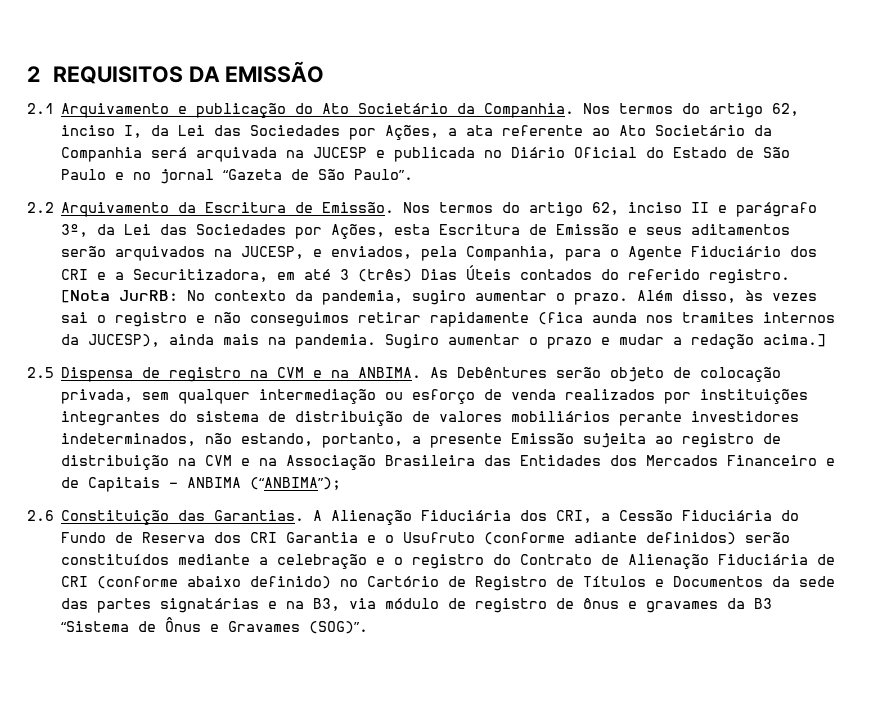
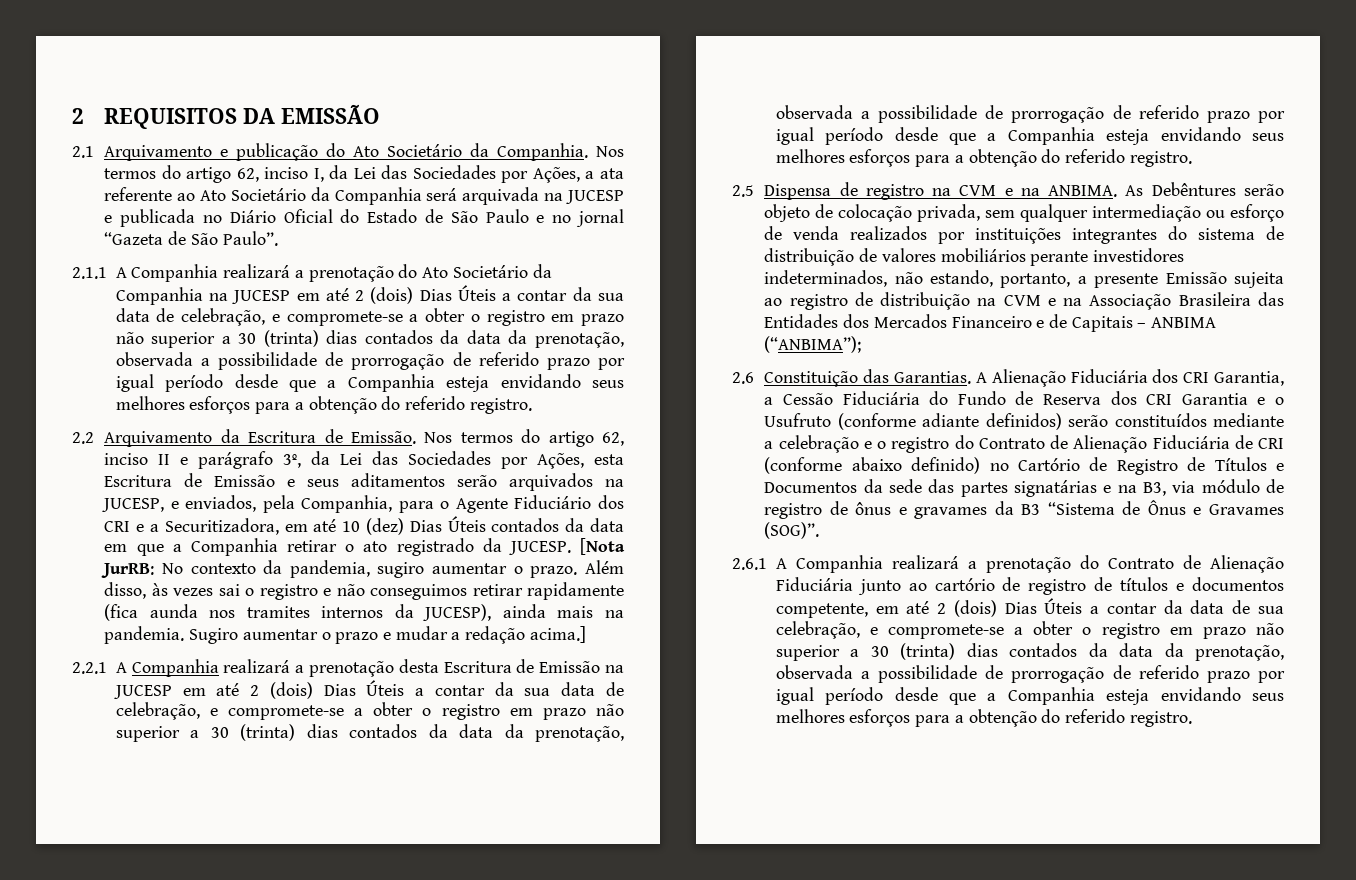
(414, 174) none -> [72,264,552,282] [115,285,624,305] [115,308,625,326] [115,330,624,348] [115,352,625,370] [115,374,624,392] [115,396,532,414] // 2.1.1 A Companhia realizará a prenotação do Ato Societário da Companhia na JUCESP em até 2 (dois) Dias Úteis a contar da sua data de celebração, e compromete-se a obter o registro em prazo não superior a 30 (trinta) dias contados da data da prenotação, observada a possibilidade de prorrogação de referido prazo por igual período desde que a Companhia esteja envidando seus melhores esforços para a obtenção do referido registro.
[340,269,413,282] 3 (três) -> [342,518,404,535] 10 (dez)
[601,269,791,284] do referido registro. -> [565,518,624,532] [104,538,571,556] da data em que a Companhia retirar o ato registrado da JUCESP.
(827, 340) none -> [72,659,624,677] [113,680,624,699] [115,702,625,720] [115,724,624,742] [775,105,1285,123] [775,127,1284,145] [775,149,1192,167] // 2.2.1 A Companhia realizará a prenotação desta Escritura de Emissão na JUCESP em até 2 (dois) Dias Úteis a contar da sua data de celebração, e compromete-se a obter o registro em prazo não superior a 30 (trinta) dias contados da data da prenotação, observada a possibilidade de prorrogação de referido prazo por igual período desde que a Companhia esteja envidando seus melhores esforços para a obtenção do referido registro.
[556,510,593,523] CRI, -> [1183,371,1285,386] CRI Garantia,
(369, 627) none -> [732,555,1284,573] [775,577,1284,595] [775,598,1284,618] [775,621,1285,639] [775,643,1284,661] [775,665,1285,683] [775,687,1284,705] [775,709,1192,727] // 2.6.1 A Companhia realizará a prenotação do Contrato de Alienação Fiduciária junto ao cartório de registro de títulos e documentos competente, em até 2 (dois) Dias Úteis a contar da data de sua celebração, e compromete-se a obter o registro em prazo não superior a 30 (trinta) dias contados da data da prenotação, observada a possibilidade de prorrogação de referido prazo por igual período desde que a Companhia esteja envidando seus melhores esforços para a obtenção do referido registro.

